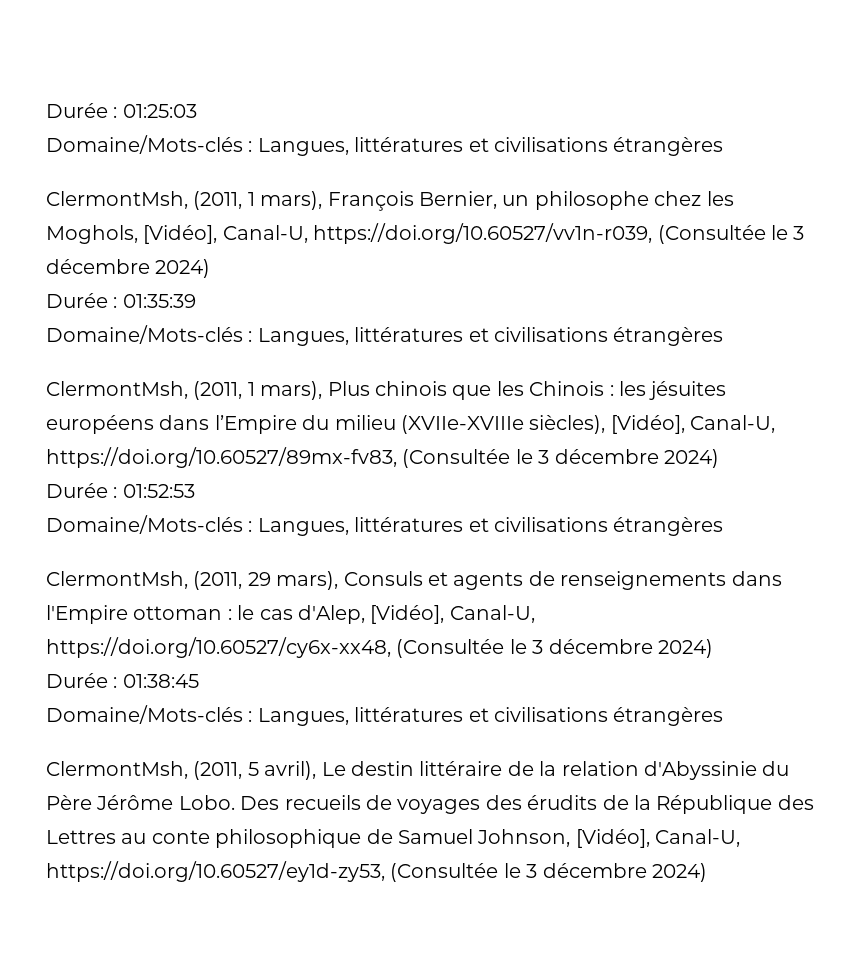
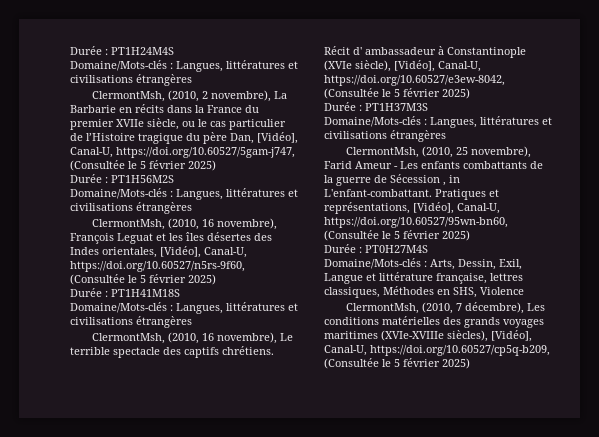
[46,103,197,118] [46,135,724,156] [46,191,734,211] [46,223,805,244] [46,259,211,278] [46,293,196,308] [46,325,724,346] [46,381,727,400] [46,415,776,434] [46,447,719,468] [46,483,195,498] [46,515,724,536] [46,571,782,590] [46,605,535,624] [46,637,713,658] [46,673,199,688] [46,705,724,726] [46,761,790,780] [46,795,814,814] [46,829,741,848] [46,861,707,882] Durée : 01:25:03 // Domaine/Mots-clés : Langues, littératures et civilisations étrangères // ClermontMsh, (2011, 1 mars), François Bernier, un philosophe chez les Moghols, [Vidéo], Canal-U, https://doi.org/10.60527/vv1n-r039, (Consultée le 3 décembre 2024) // Durée : 01:35:39 // Domaine/Mots-clés : Langues, littératures et civilisations étrangères // ClermontMsh, (2011, 1 mars), Plus chinois que les Chinois : les jésuites européens dans l’Empire du milieu (XVIIe-XVIIIe siècles), [Vidéo], Canal-U, https://doi.org/10.60527/89mx-fv83, (Consultée le 3 décembre 2024) // Durée : 01:52:53 // Domaine/Mots-clés : Langues, littératures et civilisations étrangères // ClermontMsh, (2011, 29 mars), Consuls et agents de renseignements dans l'Empire ottoman : le cas d'Alep, [Vidéo], Canal-U, https://doi.org/10.60527/cy6x-xx48, (Consultée le 3 décembre 2024) // Durée : 01:38:45 // Domaine/Mots-clés : Langues, littératures et civilisations étrangères // ClermontMsh, (2011, 5 avril), Le destin littéraire de la relation d'Abyssinie du Père Jérôme Lobo. Des recueils de voyages des érudits de la République des Lettres au conte philosophique de Samuel Johnson, [Vidéo], Canal-U, https://doi.org/10.60527/ey1d-zy53, (Consultée le 3 décembre 2024) -> [70,46,174,55] [70,60,298,72] [70,74,192,86] [91,90,287,102] [70,104,259,113] [70,118,286,130] [70,132,298,144] [70,147,295,158] [70,160,216,171] [70,174,174,183] [70,188,298,200] [70,202,192,214] [91,218,277,230] [70,232,272,244] [70,246,247,258] [70,261,245,272] [70,274,216,285] [70,288,180,297] [70,302,298,314] [70,316,192,328] [91,332,293,344] [70,346,274,358] [324,46,526,58] [324,60,481,72] [324,75,505,86] [324,88,470,99] [324,102,428,111] [324,116,552,128] [324,130,446,142] [345,146,531,158] [324,161,543,169] [324,174,460,186] [324,189,499,200] [324,202,500,214] [324,217,508,228] [324,230,470,241] [324,244,428,253] [324,258,522,270] [324,272,523,284] [324,286,524,298] [345,302,545,314] [324,316,544,328] [324,330,532,342] [324,345,550,356] [324,358,470,369] Durée : PT1H24M4S // Domaine/Mots-clés : Langues, littératures et civilisations étrangères // ClermontMsh, (2010, 2 novembre), La Barbarie en récits dans la France du premier XVIIe siècle, ou le cas particulier de l’Histoire tragique du père Dan, [Vidéo], Canal-U, https://doi.org/10.60527/5gam-j747, (Consultée le 5 février 2025) // Durée : PT1H56M2S // Domaine/Mots-clés : Langues, littératures et civilisations étrangères // ClermontMsh, (2010, 16 novembre), François Leguat et les îles désertes des Indes orientales, [Vidéo], Canal-U, https://doi.org/10.60527/n5rs-9f60, (Consultée le 5 février 2025) // Durée : PT1H41M18S // Domaine/Mots-clés : Langues, littératures et civilisations étrangères // ClermontMsh, (2010, 16 novembre), Le terrible spectacle des captifs chrétiens. Récit d' ambassadeur à Constantinople (XVIe siècle), [Vidéo], Canal-U, https://doi.org/10.60527/e3ew-8042, (Consultée le 5 février 2025) // Durée : PT1H37M3S // Domaine/Mots-clés : Langues, littératures et civilisations étrangères // ClermontMsh, (2010, 25 novembre), Farid Ameur - Les enfants combattants de la guerre de Sécession , in L'enfant-combattant. Pratiques et représentations, [Vidéo], Canal-U, https://doi.org/10.60527/95wn-bn60, (Consultée le 5 février 2025) // Durée : PT0H27M4S // Domaine/Mots-clés : Arts, Dessin, Exil, Langue et littérature française, lettres classiques, Méthodes en SHS, Violence // ClermontMsh, (2010, 7 décembre), Les conditions matérielles des grands voyages maritimes (XVIe-XVIIIe siècles), [Vidéo], Canal-U, https://doi.org/10.60527/cp5q-b209, (Consultée le 5 février 2025)

